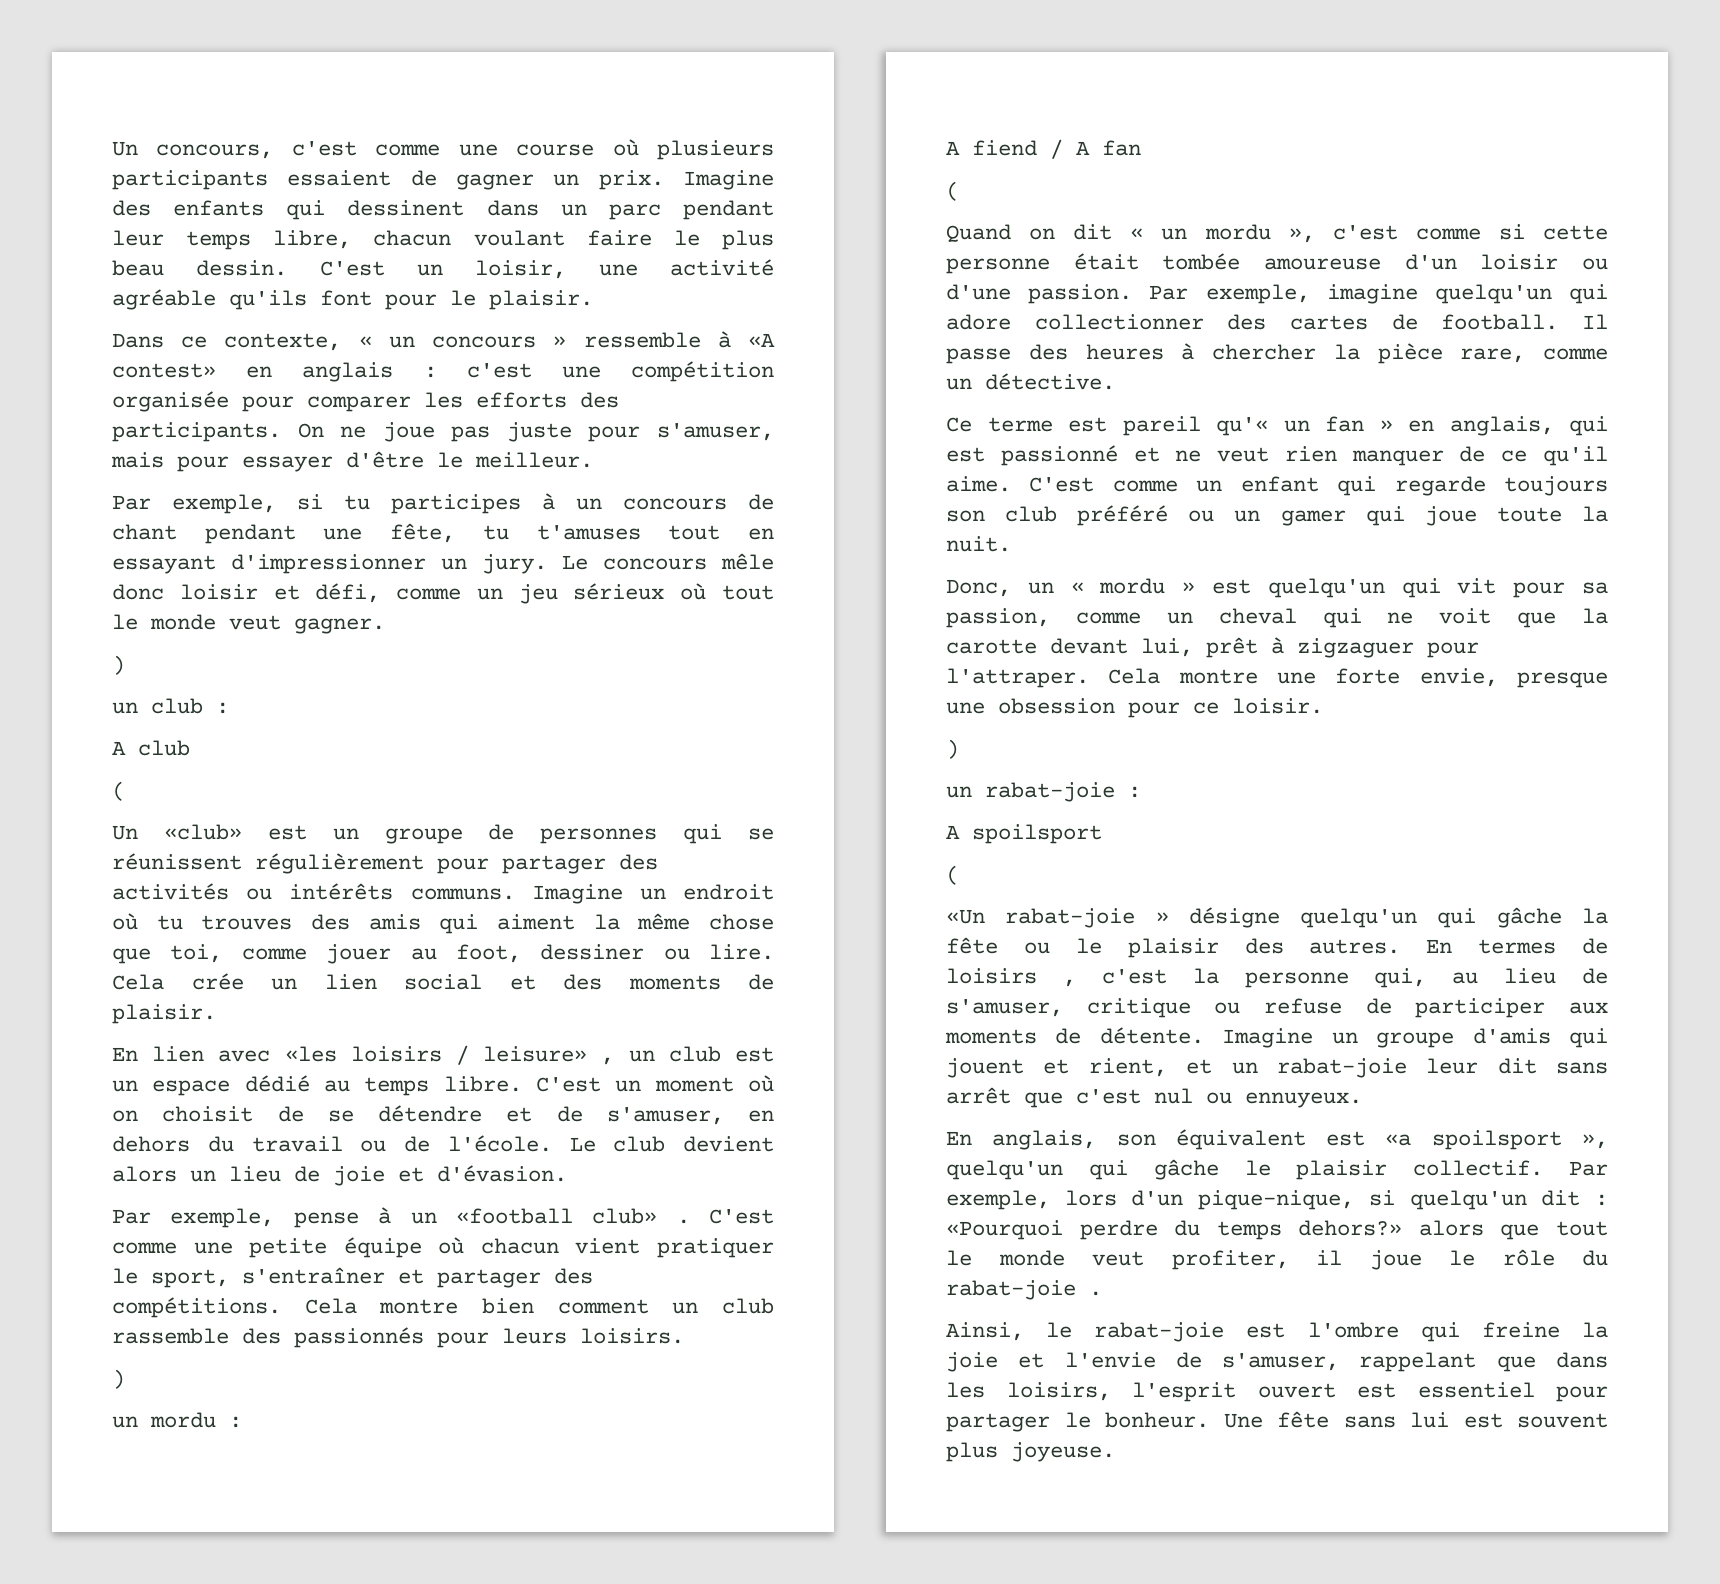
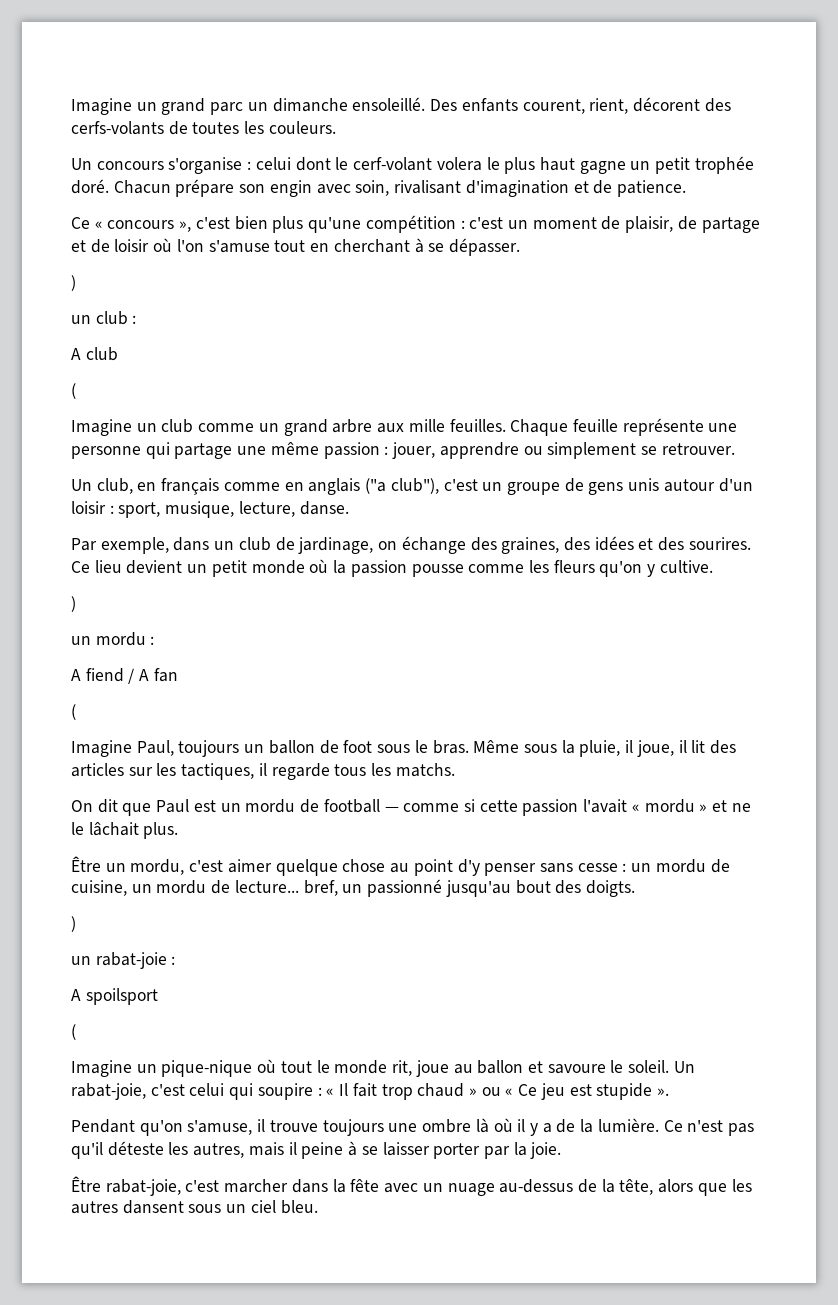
[112,139,775,160] [112,170,774,190] [112,200,774,220] [112,230,774,250] [112,259,774,279] [112,289,593,310] [112,331,775,351] [112,361,774,382] [112,391,619,412] [112,422,774,442] [111,451,593,472] [112,493,774,514] [112,523,774,544] [112,553,774,574] [112,583,774,604] [112,614,385,634] Un concours, c'est comme une course où plusieurs participants essaient de gagner un prix. Imagine des enfants qui dessinent dans un parc pendant leur temps libre, chacun voulant faire le plus beau dessin. C'est un loisir, une activité agréable qu'ils font pour le plaisir. // Dans ce contexte, « un concours » ressemble à «A contest» en anglais : c'est une compétition organisée pour comparer les efforts des participants. On ne joue pas juste pour s'amuser, mais pour essayer d'être le meilleur. // Par exemple, si tu participes à un concours de chant pendant une fête, tu t'amuses tout en essayant d'impressionner un jury. Le concours mêle donc loisir et défi, comme un jeu sérieux où tout le monde veut gagner. -> [71,97,731,115] [71,121,336,135] [71,156,754,174] [71,179,686,197] [71,215,760,233] [71,238,520,256] Imagine un grand parc un dimanche ensoleillé. Des enfants courent, rient, décorent des cerfs-volants de toutes les couleurs. // Un concours s'organise : celui dont le cerf-volant volera le plus haut gagne un petit trophée doré. Chacun prépare son engin avec soin, rivalisant d'imagination et de patience. // Ce « concours », c'est bien plus qu'une compétition : c'est un moment de plaisir, de partage et de loisir où l'on s'amuse tout en cherchant à se dépasser.
[112,824,774,844] [112,853,658,874] [112,883,774,904] [112,913,774,934] [112,944,774,964] [112,973,774,990] [112,1004,216,1024] [112,1045,774,1065] [112,1075,774,1096] [112,1105,774,1125] [112,1135,774,1152] [112,1165,567,1186] [112,1207,774,1228] [112,1237,774,1258] [112,1267,593,1288] [112,1297,774,1318] [112,1327,684,1348] Un «club» est un groupe de personnes qui se réunissent régulièrement pour partager des activités ou intérêts communs. Imagine un endroit où tu trouves des amis qui aiment la même chose que toi, comme jouer au foot, dessiner ou lire. Cela crée un lien social et des moments de plaisir. // En lien avec «les loisirs / leisure» , un club est un espace dédié au temps libre. C'est un moment où on choisit de se détendre et de s'amuser, en dehors du travail ou de l'école. Le club devient alors un lieu de joie et d'évasion. // Par exemple, pense à un «football club» . C'est comme une petite équipe où chacun vient pratiquer le sport, s'entraîner et partager des compétitions. Cela montre bien comment un club rassemble des passionnés pour leurs loisirs. -> [71,418,738,436] [71,442,735,459] [71,478,753,495] [71,501,349,518] [71,536,751,554] [71,559,713,577] Imagine un club comme un grand arbre aux mille feuilles. Chaque feuille représente une personne qui partage une même passion : jouer, apprendre ou simplement se retrouver. // Un club, en français comme en anglais ("a club"), c'est un groupe de gens unis autour d'un loisir : sport, musique, lecture, danse. // Par exemple, dans un club de jardinage, on échange des graines, des idées et des sourires. Ce lieu devient un petit monde où la passion pousse comme les fleurs qu'on y cultive.
[946,224,1608,243] [946,253,1608,274] [946,284,1608,304] [946,314,1608,330] [946,343,1608,364] [946,373,1115,390] [946,416,1608,436] [946,445,1608,466] [946,476,1608,496] [946,505,1608,526] [946,536,1011,552] [946,578,1608,598] [946,608,1608,628] [946,637,1479,658] [946,668,1608,688] [946,698,1323,718] Quand on dit « un mordu », c'est comme si cette personne était tombée amoureuse d'un loisir ou d'une passion. Par exemple, imagine quelqu'un qui adore collectionner des cartes de football. Il passe des heures à chercher la pièce rare, comme un détective. // Ce terme est pareil qu'« un fan » en anglais, qui est passionné et ne veut rien manquer de ce qu'il aime. C'est comme un enfant qui regarde toujours son club préféré ou un gamer qui joue toute la nuit. // Donc, un « mordu » est quelqu'un qui vit pour sa passion, comme un cheval qui ne voit que la carotte devant lui, prêt à zigzaguer pour l'attraper. Cela montre une forte envie, presque une obsession pour ce loisir. -> [71,740,737,757] [71,763,455,780] [71,799,751,816] [71,822,179,839] [71,856,730,876] [71,879,635,897] Imagine Paul, toujours un ballon de foot sous le bras. Même sous la pluie, il joue, il lit des articles sur les tactiques, il regarde tous les matchs. // On dit que Paul est un mordu de football — comme si cette passion l'avait « mordu » et ne le lâchait plus. // Être un mordu, c'est aimer quelque chose au point d'y penser sans cesse : un mordu de cuisine, un mordu de lecture... bref, un passionné jusqu'au bout des doigts.
[946,907,1608,928] [946,937,1608,958] [946,968,1608,988] [946,998,1608,1018] [945,1027,1608,1048] [946,1058,1608,1078] [946,1087,1362,1108] [946,1129,1608,1150] [946,1159,1608,1180] [946,1190,1608,1210] [946,1220,1608,1240] [946,1249,1608,1270] [946,1280,1102,1300] [946,1322,1608,1342] [946,1352,1608,1372] [946,1382,1608,1402] [946,1411,1608,1432] [946,1442,1115,1462] «Un rabat-joie » désigne quelqu'un qui gâche la fête ou le plaisir des autres. En termes de loisirs , c'est la personne qui, au lieu de s'amuser, critique ou refuse de participer aux moments de détente. Imagine un groupe d'amis qui jouent et rient, et un rabat-joie leur dit sans arrêt que c'est nul ou ennuyeux. // En anglais, son équivalent est «a spoilsport », quelqu'un qui gâche le plaisir collectif. Par exemple, lors d'un pique-nique, si quelqu'un dit : «Pourquoi perdre du temps dehors?» alors que tout le monde veut profiter, il joue le rôle du rabat-joie . // Ainsi, le rabat-joie est l'ombre qui freine la joie et l'envie de s'amuser, rappelant que dans les loisirs, l'esprit ouvert est essentiel pour partager le bonheur. Une fête sans lui est souvent plus joyeuse. -> [71,1059,695,1077] [71,1083,670,1100] [71,1118,755,1136] [71,1141,562,1159] [71,1176,752,1196] [71,1200,318,1214] Imagine un pique-nique où tout le monde rit, joue au ballon et savoure le soleil. Un rabat-joie, c'est celui qui soupire : « Il fait trop chaud » ou « Ce jeu est stupide ». // Pendant qu'on s'amuse, il trouve toujours une ombre là où il y a de la lumière. Ce n'est pas qu'il déteste les autres, mais il peine à se laisser porter par la joie. // Être rabat-joie, c'est marcher dans la fête avec un nuage au-dessus de la tête, alors que les autres dansent sous un ciel bleu.

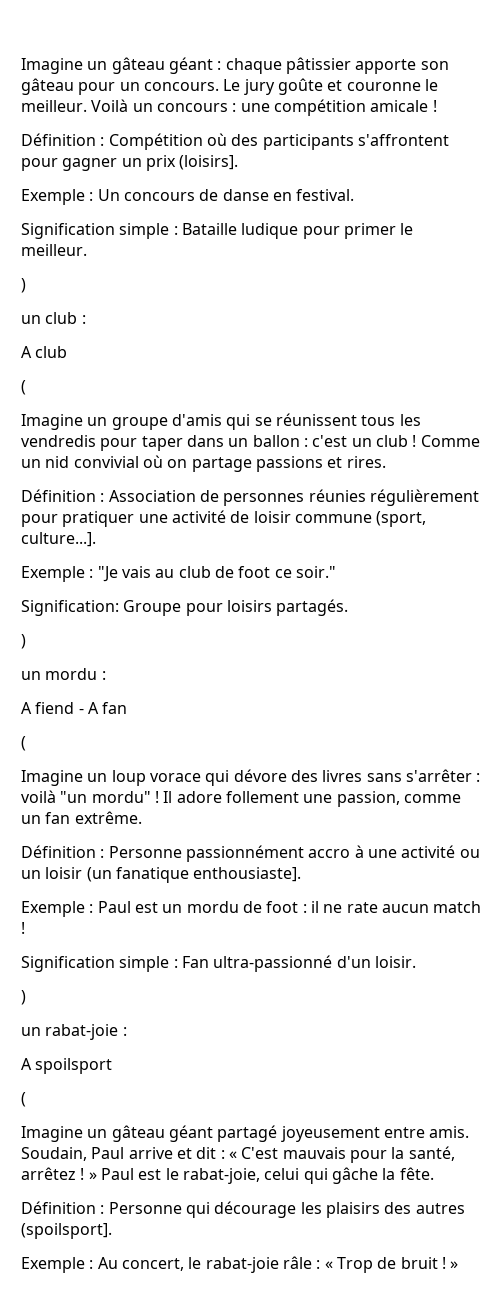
[71,97,731,115] [71,121,336,135] [71,156,754,174] [71,179,686,197] [71,215,760,233] [71,238,520,256] Imagine un grand parc un dimanche ensoleillé. Des enfants courent, rient, décorent des cerfs-volants de toutes les couleurs. // Un concours s'organise : celui dont le cerf-volant volera le plus haut gagne un petit trophée doré. Chacun prépare son engin avec soin, rivalisant d'imagination et de patience. // Ce « concours », c'est bien plus qu'une compétition : c'est un moment de plaisir, de partage et de loisir où l'on s'amuse tout en cherchant à se dépasser. -> [21,57,449,74] [21,78,438,95] [21,99,437,116] [21,133,449,150] [21,155,239,171] [21,189,355,205] [21,223,414,239] [21,244,87,256] Imagine un gâteau géant : chaque pâtissier apporte son gâteau pour un concours. Le jury goûte et couronne le meilleur. Voilà un concours : une compétition amicale ! // Définition : Compétition où des participants s'affrontent pour gagner un prix (loisirs]. // Exemple : Un concours de danse en festival. // Signification simple : Bataille ludique pour primer le meilleur.
[161,418,738,436] [71,442,735,459] [71,478,753,495] [71,501,349,518] [71,536,751,554] [71,559,713,577] club comme un grand arbre aux mille feuilles. Chaque feuille représente une personne qui partage une même passion : jouer, apprendre ou simplement se retrouver. // Un club, en français comme en anglais ("a club"), c'est un groupe de gens unis autour d'un loisir : sport, musique, lecture, danse. // Par exemple, dans un club de jardinage, on échange des graines, des idées et des sourires. Ce lieu devient un petit monde où la passion pousse comme les fleurs qu'on y cultive. -> [111,413,421,430] [21,435,480,451] [21,455,386,472] [21,489,479,506] [21,510,427,527] [21,532,96,547] [21,566,336,582] [21,599,349,616] groupe d'amis qui se réunissent tous les vendredis pour taper dans un ballon : c'est un club ! Comme un nid convivial où on partage passions et rires. // Définition : Association de personnes réunies régulièrement pour pratiquer une activité de loisir commune (sport, culture...]. // Exemple : "Je vais au club de foot ce soir." // Signification: Groupe pour loisirs partagés.
[128,668,135,684] / -> [78,708,84,714] -
[136,740,737,757] [71,763,455,780] [71,799,152,816] Paul, toujours un ballon de foot sous le bras. Même sous la pluie, il joue, il lit des articles sur les tactiques, il regarde tous les matchs. // On dit que -> [87,769,481,786] [21,790,461,807] [21,811,142,824] [21,845,480,862] [21,867,302,883] [21,901,94,917] un loup vorace qui dévore des livres sans s'arrêter : voilà "un mordu" ! Il adore follement une passion, comme un fan extrême. // Définition : Personne passionnément accro à une activité ou un loisir (un fanatique enthousiaste]. // Exemple :
[323,799,751,816] [71,822,179,839] [71,856,730,876] [71,879,635,897] football — comme si cette passion l'avait « mordu » et ne le lâchait plus. // Être un mordu, c'est aimer quelque chose au point d'y penser sans cesse : un mordu de cuisine, un mordu de lecture... bref, un passionné jusqu'au bout des doigts. -> [266,901,482,913] [21,922,25,934] [21,955,416,972] foot : il ne rate aucun match ! // Signification simple : Fan ultra-passionné d'un loisir.
[161,1059,695,1077] [71,1083,670,1100] [71,1118,755,1136] [71,1141,562,1159] [71,1176,752,1196] [71,1200,318,1214] pique-nique où tout le monde rit, joue au ballon et savoure le soleil. Un rabat-joie, c'est celui qui soupire : « Il fait trop chaud » ou « Ce jeu est stupide ». // Pendant qu'on s'amuse, il trouve toujours une ombre là où il y a de la lumière. Ce n'est pas qu'il déteste les autres, mais il peine à se laisser porter par la joie. // Être rabat-joie, c'est marcher dans la fête avec un nuage au-dessus de la tête, alors que les autres dansent sous un ciel bleu. -> [111,1125,470,1142] [21,1146,455,1163] [21,1167,434,1184] [21,1201,465,1218] [21,1223,112,1239] [21,1256,459,1273] gâteau géant partagé joyeusement entre amis. Soudain, Paul arrive et dit : « C'est mauvais pour la santé, arrêtez ! » Paul est le rabat-joie, celui qui gâche la fête. // Définition : Personne qui décourage les plaisirs des autres (spoilsport]. // Exemple : Au concert, le rabat-joie râle : « Trop de bruit ! »

